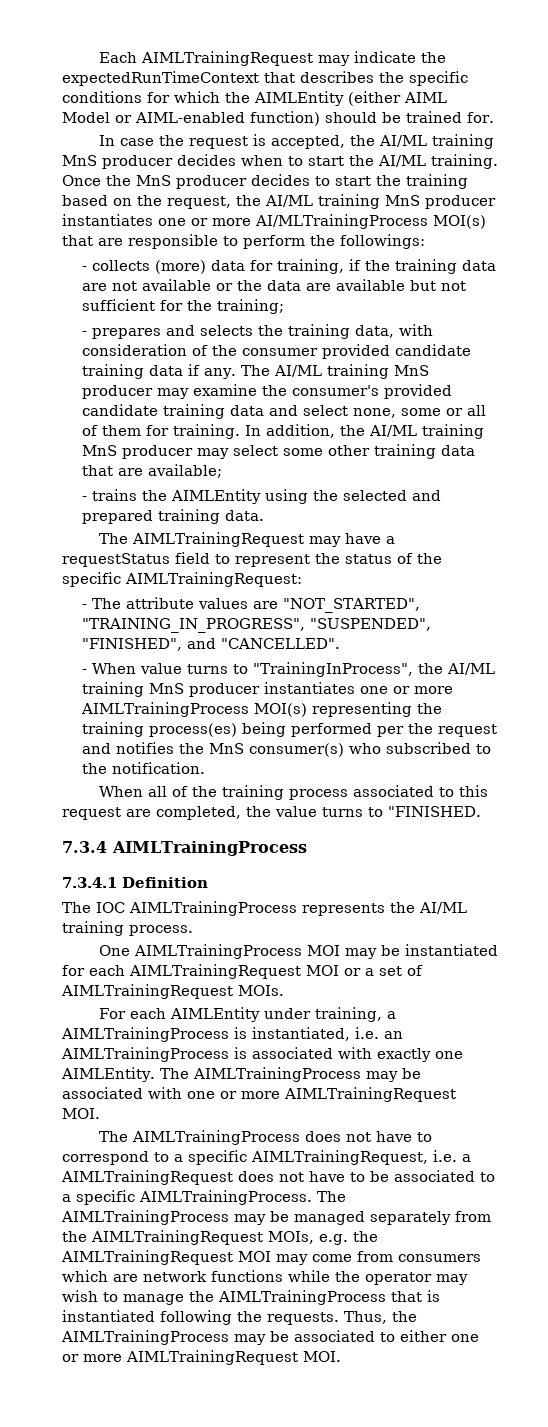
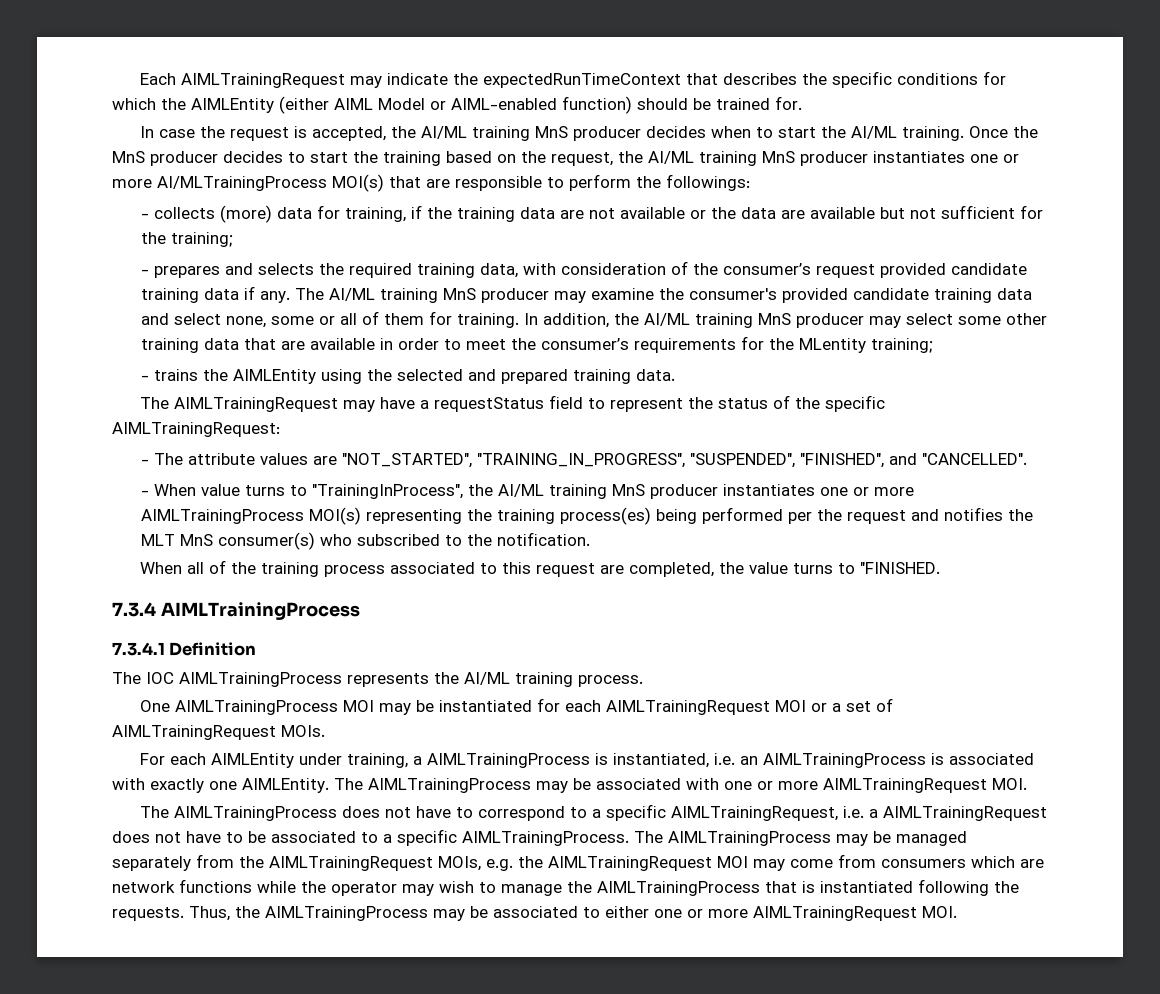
(283, 330) none -> [348,263,412,278] required
[241,348,318,356] consumer -> [722,263,875,278] consumer’s request
[147,464,222,478] available; -> [309,336,933,353] available in order to meet the consumer’s requirements for the MLentity training;
(204, 748) none -> [140,534,175,546] MLT

